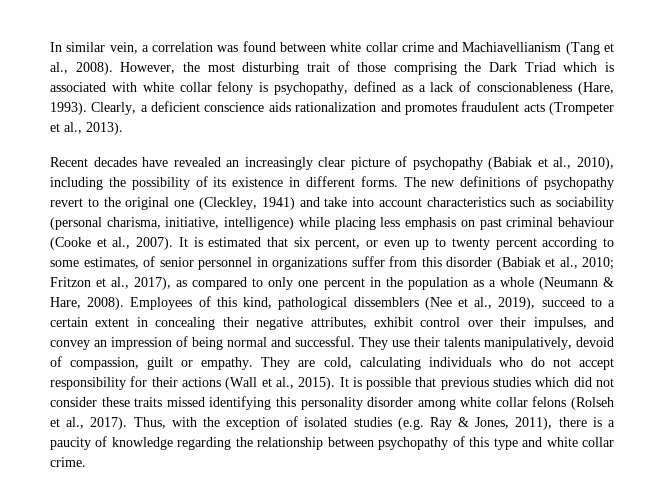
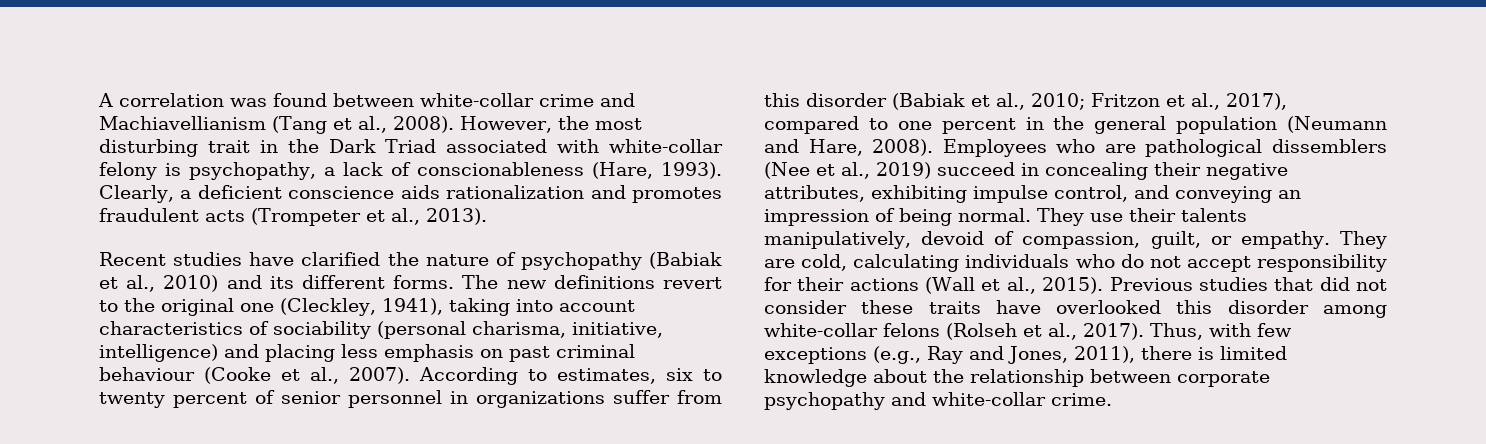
[50,42,149,54] In similar vein, a -> [98,93,113,107] A
[330,42,398,52] white collar -> [420,93,534,107] white-collar
[337,61,615,75] [50,82,212,92] of those comprising the Dark Triad which is associated with white collar -> [259,139,723,153] in the Dark Triad associated with white-collar
[353,81,413,92] defined as -> (317, 171) none
[93,157,390,170] decades have revealed an increasingly clear picture -> [173,252,489,266] studies have clarified the nature
[577,157,615,170] [50,176,301,190] 2010), including the possibility of its existence in -> [163,275,294,292] 2010) and its
[526,176,615,190] of psychopathy -> (655, 282) none
[261,197,348,210] 1941) and take -> [381,298,510,316] 1941), taking
[510,197,552,207] such as -> [249,321,269,335] of
[298,217,330,227] while -> [224,344,259,358] and
[178,237,614,250] [50,257,139,269] It is estimated that six percent, or even up to twenty percent according to some estimates, -> [419,367,722,385] [99,392,247,408] According to estimates, six to twenty percent
[176,280,188,287] as -> (1287, 101) none
[268,277,294,290] only -> (888, 124) none
[407,277,614,290] [50,296,273,310] population as a whole (Neumann & Hare, 2008). Employees of this kind, -> [1094,116,1387,134] [764,139,1136,157] general population (Neumann and Hare, 2008). Employees who are
[498,297,615,310] [50,317,130,327] 2019), succeed to a certain extent -> [876,162,1015,179] 2019) succeed
[373,317,615,330] [50,340,90,350] exhibit control over their impulses, and convey -> [871,185,1272,203] exhibiting impulse control, and conveying
[227,336,355,347] normal and successful. -> [958,208,1031,222] normal.
[147,357,174,370] guilt -> [1150,231,1201,249] guilt,
[339,377,570,390] It is possible that previous studies which -> [1109,277,1314,291] Previous studies that
[166,396,528,410] missed identifying this personality disorder among white collar -> [995,300,1387,318] [764,323,878,337] have overlooked this disorder among white-collar
[202,416,615,430] [50,436,614,450] the exception of isolated studies (e.g. Ray & Jones, 2011), there is a paucity of knowledge regarding the relationship between psychopathy of this type and white collar -> [1257,323,1292,337] [764,346,1287,364] [764,369,1270,387] [764,392,1046,410] few exceptions (e.g., Ray and Jones, 2011), there is limited knowledge about the relationship between corporate psychopathy and white-collar

